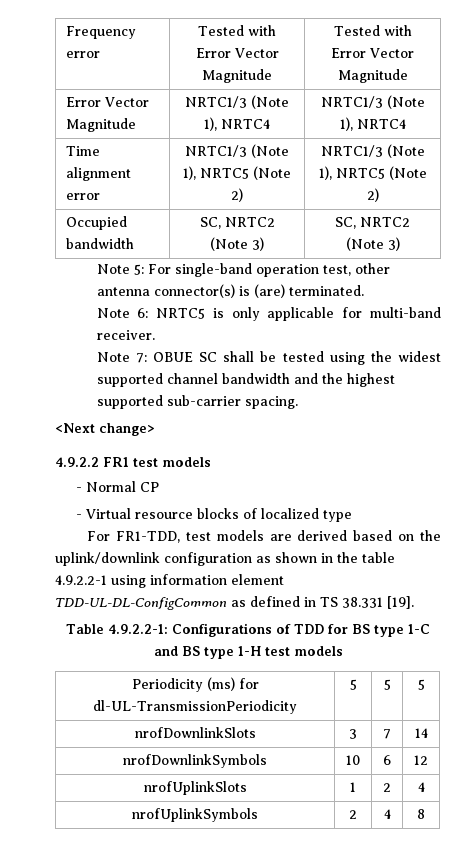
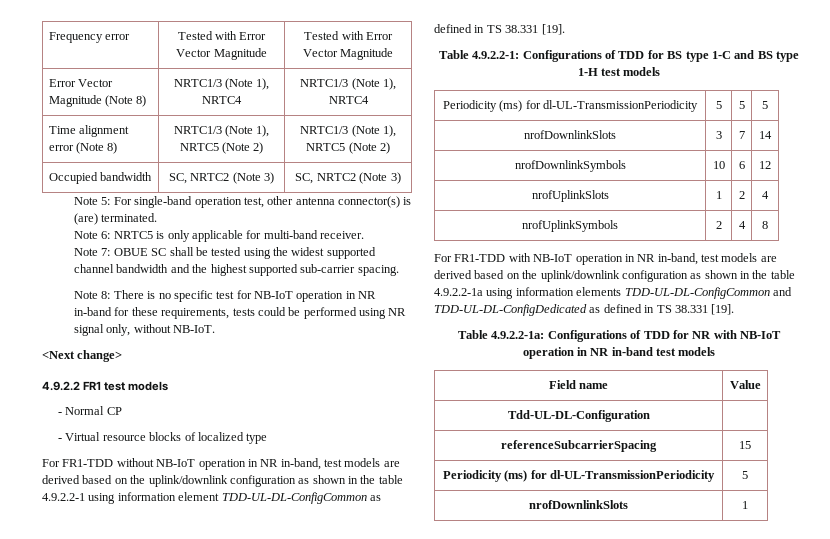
(137, 125) none -> [104,95,147,107] (Note 8)
(101, 196) none -> [75,142,118,154] (Note 8)
(298, 402) none -> [74,290,377,302] [74,307,407,319] [74,324,216,336] // Note 8: There is no specific test for NB-IoT operation in NR in-band for these requirements, tests could be performed using NR signal only, without NB-IoT.
[116,531,181,543] FR1-TDD, -> [62,458,321,470] FR1-TDD without NB-IoT operation in NR in-band,
(425, 814) none -> [434,253,777,265] [434,270,795,282] [434,287,792,299] [434,304,735,316] [458,330,781,342] [522,347,716,359] [548,380,609,389] [729,380,761,389] [507,410,650,422] [501,440,657,452] [739,441,751,449] [442,470,716,482] [742,471,748,479] [529,500,628,509] [742,501,748,509] // For FR1-TDD with NB-IoT operation in NR in-band, test models are derived based on the uplink/downlink configuration as shown in the table 4.9.2.2-1a using information elements TDD-UL-DL-ConfigCommon and TDD-UL-DL-ConfigDedicated as defined in TS 38.331 [19]. // Table 4.9.2.2-1a: Configurations of TDD for NR with NB-IoT operation in NR in-band test models // Field name | Value // Tdd-UL-DL-Configuration | // referenceSubcarrierSpacing | 15 // Periodicity (ms) for dl-UL-TransmissionPeriodicity | 5 // nrofDownlinkSlots | 1

